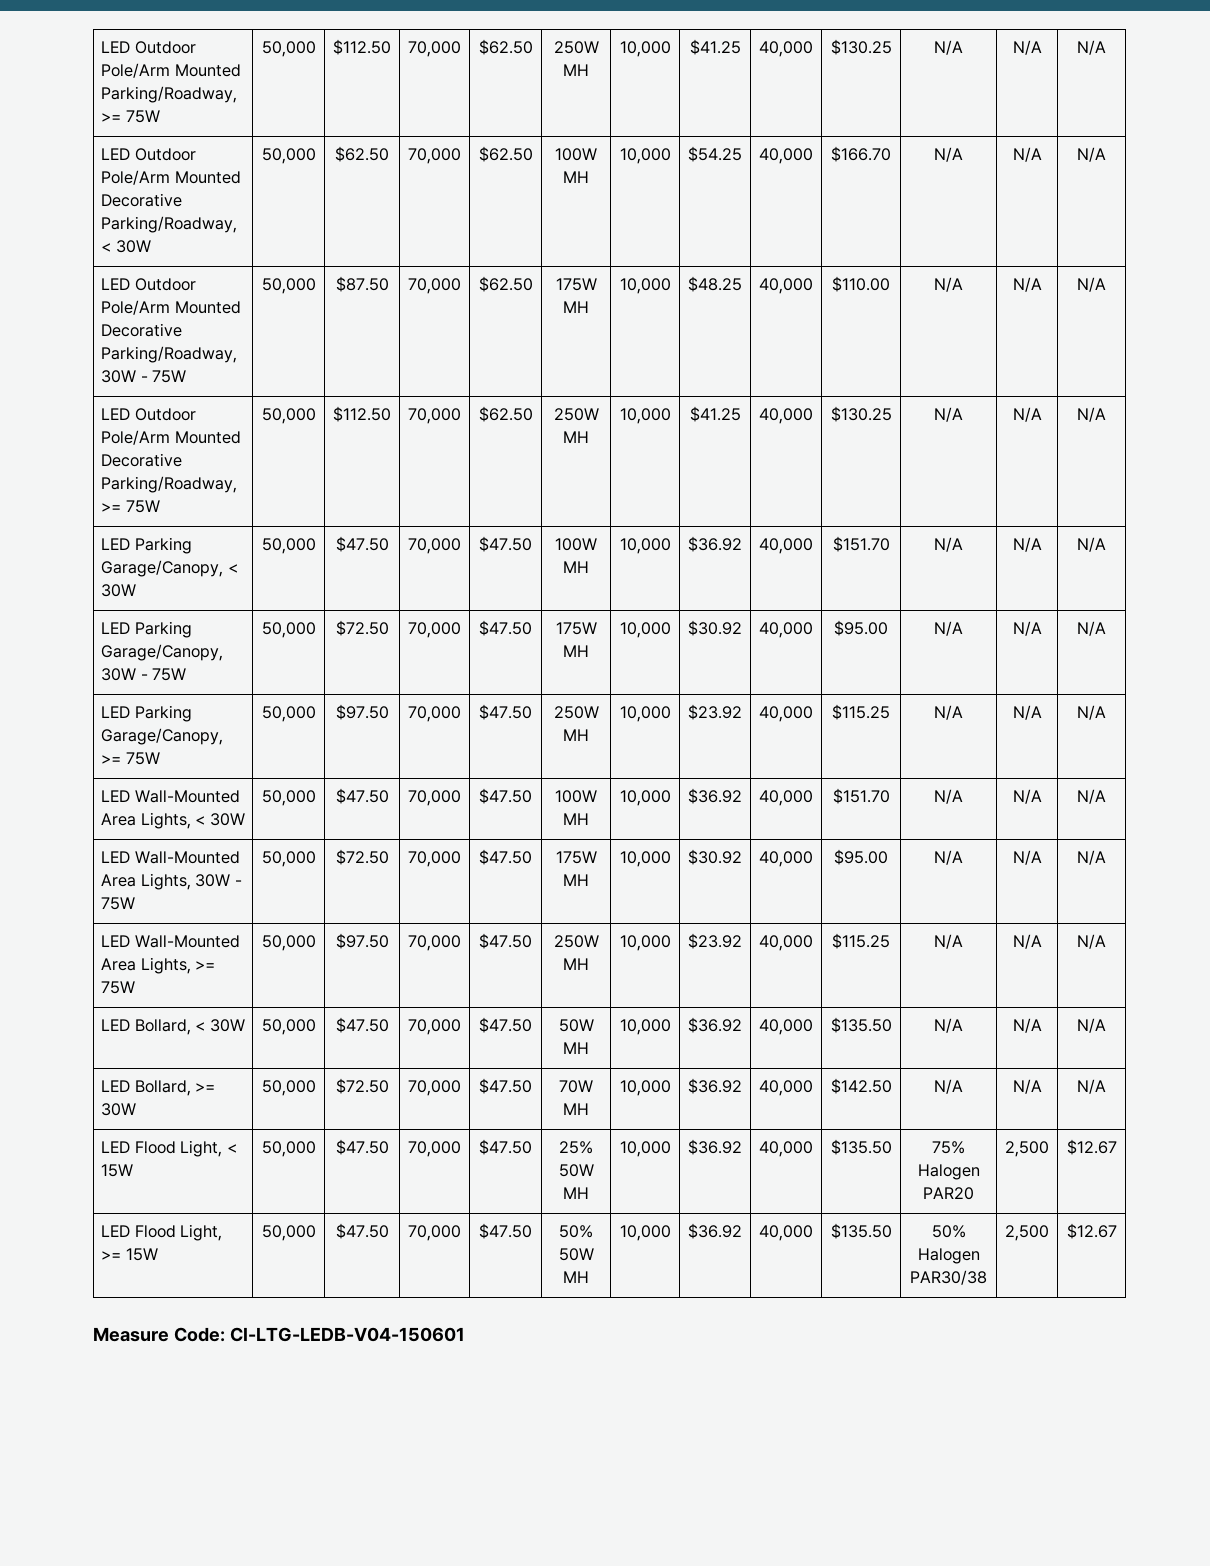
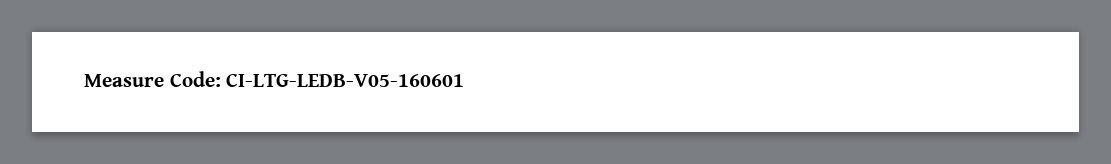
[101,41,196,54] [101,63,241,78] [101,86,238,103] [101,110,160,123] [261,41,316,57] [333,39,391,55] [408,41,461,57] [478,39,533,55] [553,41,599,54] [563,64,589,76] [619,41,671,57] [689,39,741,55] [759,41,813,57] [830,39,892,55] [934,40,963,55] [1012,40,1042,55] [1077,40,1106,55] [101,148,196,161] [101,170,241,185] [101,193,183,207] [101,216,238,233] [101,240,151,253] [261,148,316,164] [335,146,389,162] [408,148,461,164] [478,146,533,162] [555,148,597,161] [563,171,589,183] [619,148,671,164] [688,146,742,162] [759,148,813,164] [831,146,891,162] [934,147,963,162] [1012,147,1042,162] [1077,147,1106,162] [101,278,196,291] [101,300,241,315] [101,323,183,337] [101,346,238,363] [101,370,187,383] [261,278,316,294] [335,276,389,292] [408,278,461,294] [478,276,533,292] [555,278,597,291] [563,301,589,313] [619,278,671,294] [688,276,742,292] [759,278,813,294] [832,276,890,292] [934,277,963,292] [1012,277,1042,292] [1077,277,1106,292] [101,408,196,421] [101,430,241,445] [101,453,183,467] [101,476,238,493] [101,500,160,513] [261,408,316,424] [333,406,391,422] [408,408,461,424] [478,406,533,422] [553,408,599,421] [563,431,589,443] [619,408,671,424] [689,406,741,422] [759,408,813,424] [830,406,892,422] [934,407,963,422] [1012,407,1042,422] [1077,407,1106,422] [101,537,192,554] [101,560,238,577] [101,584,137,597] [261,538,316,554] [335,536,389,552] [408,538,461,554] [479,536,532,552] [555,538,597,551] [563,561,589,573] [619,538,671,554] [688,536,742,552] [759,538,813,554] [832,536,890,552] [934,537,963,552] [1012,537,1042,552] [1077,537,1106,552] [101,621,192,638] [101,644,224,661] [101,668,187,681] [261,622,316,638] [335,620,389,636] [408,622,461,638] [479,620,532,636] [555,622,597,635] [563,645,589,657] [619,622,671,638] [688,620,742,636] [759,622,813,638] [834,620,888,636] [934,621,963,636] [1012,621,1042,636] [1077,621,1106,636] [101,705,192,722] [101,728,224,745] [101,752,160,765] [261,706,316,722] [335,704,389,720] [408,706,461,722] [479,704,532,720] [553,706,599,719] [563,729,589,741] [619,706,671,722] [688,704,742,720] [759,706,813,722] [832,704,890,720] [934,705,963,720] [1012,705,1042,720] [1077,705,1106,720] [101,790,240,803] [101,812,245,829] [261,790,316,806] [335,788,389,804] [408,790,461,806] [479,788,532,804] [555,790,597,803] [563,813,589,825] [619,790,671,806] [688,788,742,804] [759,790,813,806] [832,788,890,804] [934,789,963,804] [1012,789,1042,804] [1077,789,1106,804] [101,851,240,864] [101,873,242,890] [101,897,136,910] [261,851,316,867] [335,849,389,865] [408,851,461,867] [479,849,532,865] [555,851,597,864] [563,874,589,886] [619,851,671,867] [688,849,742,865] [759,851,813,867] [834,849,888,865] [934,850,963,865] [1012,850,1042,865] [1077,850,1106,865] [101,935,240,948] [101,957,216,974] [101,981,136,994] [261,935,316,951] [335,933,389,949] [408,935,461,951] [479,933,532,949] [553,935,599,948] [563,958,589,970] [619,935,671,951] [688,933,742,949] [759,935,813,951] [832,933,890,949] [934,934,963,949] [1012,934,1042,949] [1077,934,1106,949] [101,1019,245,1035] [261,1019,316,1035] [335,1017,389,1033] [408,1019,461,1035] [479,1017,532,1033] [558,1019,594,1032] [563,1042,589,1054] [619,1019,671,1035] [688,1017,742,1033] [759,1019,813,1035] [830,1017,892,1033] [934,1018,963,1033] [1012,1018,1042,1033] [1077,1018,1106,1033] [101,1080,216,1096] [101,1103,137,1116] [261,1080,316,1096] [335,1078,389,1094] [408,1080,461,1096] [479,1078,532,1094] [559,1080,593,1093] [563,1103,589,1115] [619,1080,671,1096] [688,1078,742,1094] [759,1080,813,1096] [830,1078,892,1094] [934,1079,963,1094] [1012,1079,1042,1094] [1077,1079,1106,1094] [101,1140,237,1157] [101,1164,134,1177] [261,1141,316,1157] [335,1139,389,1155] [408,1141,461,1157] [479,1139,532,1155] [559,1141,593,1154] [558,1164,594,1177] [563,1187,589,1199] [619,1141,671,1157] [688,1139,742,1155] [759,1141,813,1157] [830,1139,892,1155] [932,1141,965,1154] [917,1164,980,1180] [923,1187,974,1200] [1005,1141,1049,1157] [1066,1139,1117,1155] [101,1224,223,1241] [101,1248,158,1261] [261,1225,316,1241] [335,1223,389,1239] [408,1225,461,1241] [479,1223,532,1239] [559,1225,593,1238] [558,1248,594,1261] [563,1271,589,1283] [619,1225,671,1241] [688,1223,742,1239] [759,1225,813,1241] [830,1223,892,1239] [931,1225,966,1238] [917,1248,980,1264] [910,1270,987,1285] [1005,1225,1049,1241] [1066,1223,1117,1239] LED Outdoor Pole/Arm Mounted Parking/Roadway, >= 75W | 50,000 | $112.50 | 70,000 | $62.50 | 250W MH | 10,000 | $41.25 | 40,000 | $130.25 | N/A | N/A | N/A // LED Outdoor Pole/Arm Mounted Decorative Parking/Roadway, < 30W | 50,000 | $62.50 | 70,000 | $62.50 | 100W MH | 10,000 | $54.25 | 40,000 | $166.70 | N/A | N/A | N/A // LED Outdoor Pole/Arm Mounted Decorative Parking/Roadway, 30W - 75W | 50,000 | $87.50 | 70,000 | $62.50 | 175W MH | 10,000 | $48.25 | 40,000 | $110.00 | N/A | N/A | N/A // LED Outdoor Pole/Arm Mounted Decorative Parking/Roadway, >= 75W | 50,000 | $112.50 | 70,000 | $62.50 | 250W MH | 10,000 | $41.25 | 40,000 | $130.25 | N/A | N/A | N/A // LED Parking Garage/Canopy, < 30W | 50,000 | $47.50 | 70,000 | $47.50 | 100W MH | 10,000 | $36.92 | 40,000 | $151.70 | N/A | N/A | N/A // LED Parking Garage/Canopy, 30W - 75W | 50,000 | $72.50 | 70,000 | $47.50 | 175W MH | 10,000 | $30.92 | 40,000 | $95.00 | N/A | N/A | N/A // LED Parking Garage/Canopy, >= 75W | 50,000 | $97.50 | 70,000 | $47.50 | 250W MH | 10,000 | $23.92 | 40,000 | $115.25 | N/A | N/A | N/A // LED Wall-Mounted Area Lights, < 30W | 50,000 | $47.50 | 70,000 | $47.50 | 100W MH | 10,000 | $36.92 | 40,000 | $151.70 | N/A | N/A | N/A // LED Wall-Mounted Area Lights, 30W - 75W | 50,000 | $72.50 | 70,000 | $47.50 | 175W MH | 10,000 | $30.92 | 40,000 | $95.00 | N/A | N/A | N/A // LED Wall-Mounted Area Lights, >= 75W | 50,000 | $97.50 | 70,000 | $47.50 | 250W MH | 10,000 | $23.92 | 40,000 | $115.25 | N/A | N/A | N/A // LED Bollard, < 30W | 50,000 | $47.50 | 70,000 | $47.50 | 50W MH | 10,000 | $36.92 | 40,000 | $135.50 | N/A | N/A | N/A // LED Bollard, >= 30W | 50,000 | $72.50 | 70,000 | $47.50 | 70W MH | 10,000 | $36.92 | 40,000 | $142.50 | N/A | N/A | N/A // LED Flood Light, < 15W | 50,000 | $47.50 | 70,000 | $47.50 | 25% 50W MH | 10,000 | $36.92 | 40,000 | $135.50 | 75% Halogen PAR20 | 2,500 | $12.67 // LED Flood Light, >= 15W | 50,000 | $47.50 | 70,000 | $47.50 | 50% 50W MH | 10,000 | $36.92 | 40,000 | $135.50 | 50% Halogen PAR30/38 | 2,500 | $12.67 // -> (84, 80) none
[229,1327,465,1342] CI-LTG-LEDB-V04-150601 -> [226,74,465,87] CI-LTG-LEDB-V05-160601

